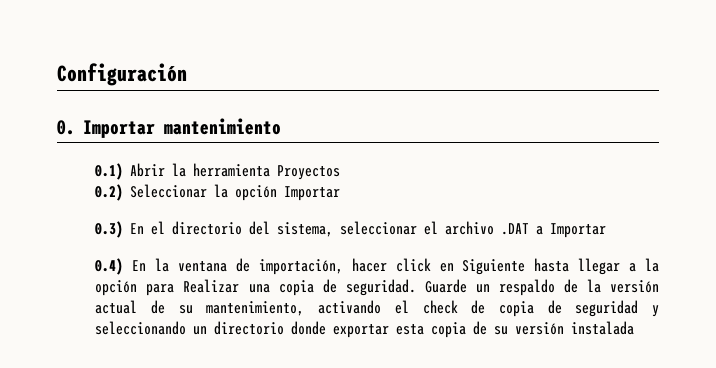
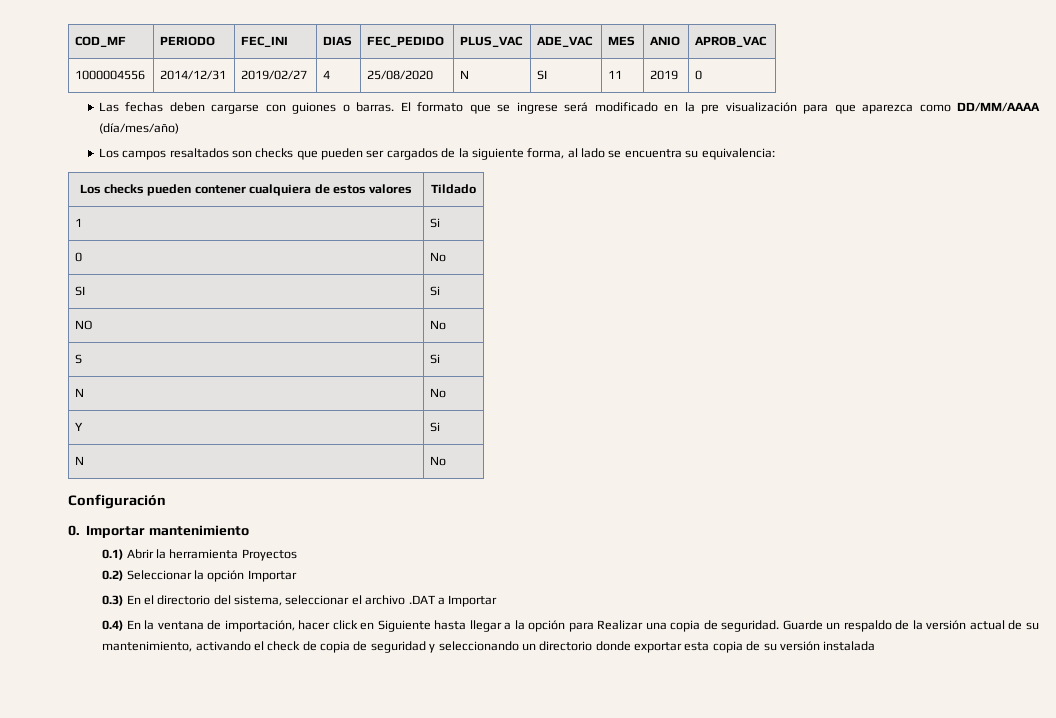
(57, 74) none -> [75,36,127,48] [160,36,216,46] [241,36,289,48] [323,36,353,46] [367,36,445,48] [460,36,524,48] [537,36,594,48] [608,36,636,46] [650,36,681,46] [695,36,768,48] [75,70,146,80] [160,70,227,80] [241,70,308,80] [323,70,331,79] [367,70,434,80] [460,70,470,79] [537,70,548,80] [608,70,623,79] [650,70,679,80] [695,70,703,80] [98,102,1041,114] [98,123,179,134] [98,148,775,160] [79,184,413,196] [431,184,476,194] [75,218,83,227] [430,218,441,228] [75,252,83,262] [430,252,447,262] [75,286,86,296] [430,286,441,296] [75,320,93,330] [430,320,447,330] [75,354,83,364] [430,354,441,364] [75,388,85,397] [430,388,447,398] [75,422,84,431] [430,422,441,432] [75,456,85,465] [430,456,447,466] COD_MF | PERIODO | FEC_INI | DIAS | FEC_PEDIDO | PLUS_VAC | ADE_VAC | MES | ANIO | APROB_VAC // 1000004556 | 2014/12/31 | 2019/02/27 | 4 | 25/08/2020 | N | SI | 11 | 2019 | 0 // Las fechas deben cargarse con guiones o barras. El formato que se ingrese será modificado en la pre visualización para que aparezca como DD/MM/AAAA (día/mes/año) // Los campos resaltados son checks que pueden ser cargados de la siguiente forma, al lado se encuentra su equivalencia: // Los checks pueden contener cualquiera de estos valores | Tildado // 1 | Si // 0 | No // SI | Si // NO | No // S | Si // N | No // Y | Si // N | No //

